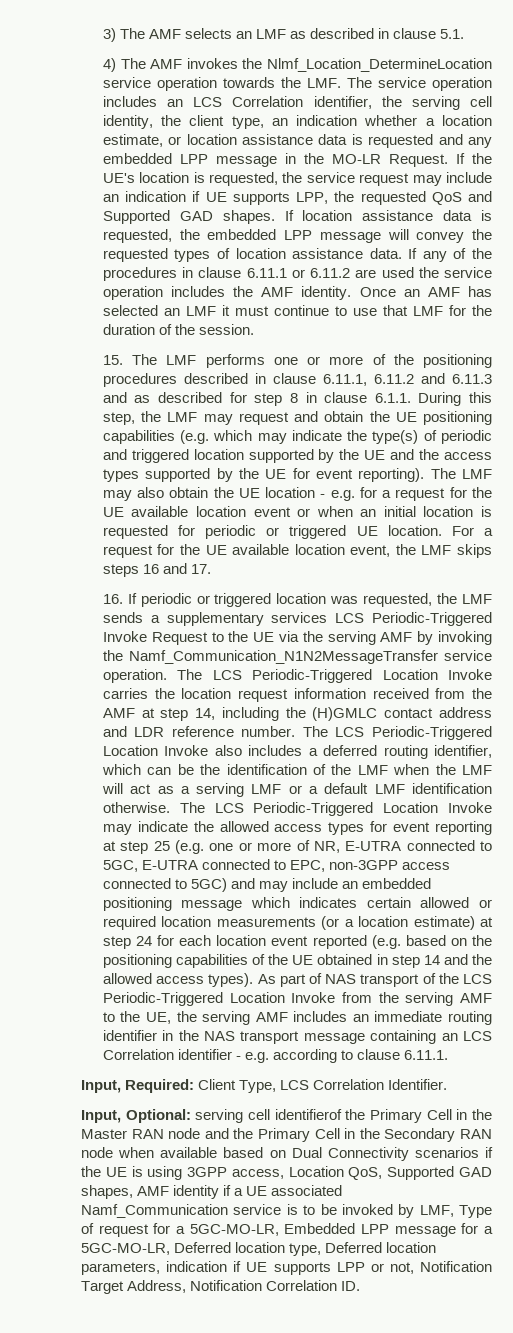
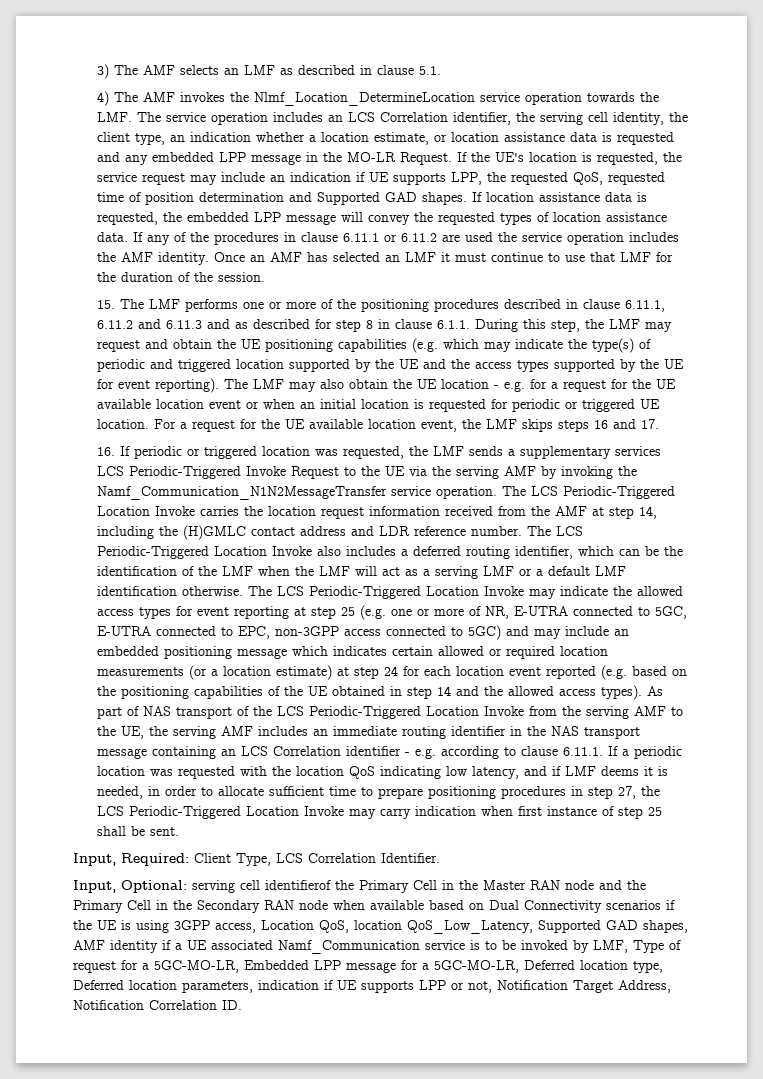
[431,192,462,205] QoS -> [573,172,666,185] [97,192,285,205] QoS, requested time of position determination
(449, 1055) none -> [608,746,683,759] [97,766,669,779] [97,786,661,799] [97,806,663,819] [97,826,180,836] If a periodic location was requested with the location QoS indicating low latency, and if LMF deems it is needed, in order to allocate sufficient time to prepare positioning procedures in step 27, the LCS Periodic-Triggered Location Invoke may carry indication when first instance of step 25 shall be sent.
(383, 1173) none -> [354,920,533,934] location QoS_Low_Latency,

